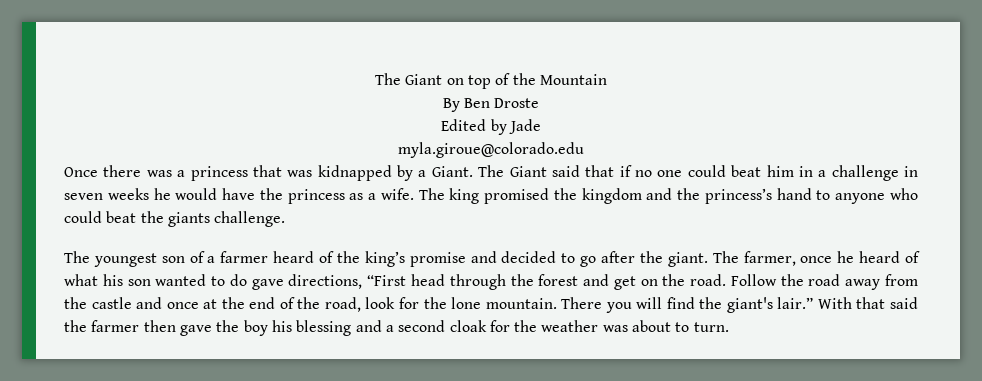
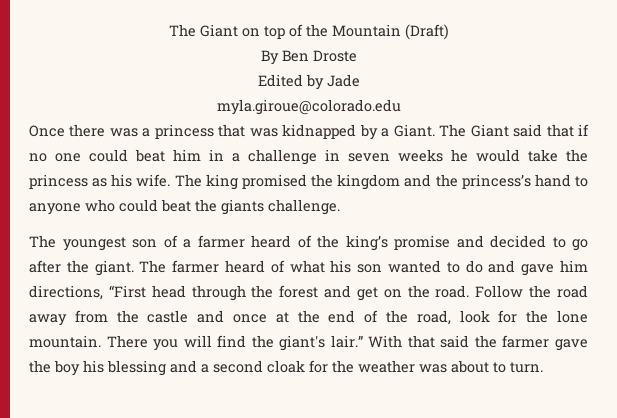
(607, 79) none -> [404,24,449,40] (Draft)
[222,188,256,200] have -> [528,149,558,162] take
[368,193,377,200] a -> [111,174,133,187] his
[743,251,855,266] farmer, once he -> [172,260,220,273] farmer
[251,279,284,290] gave -> [488,260,588,276] and gave him
[143,320,176,332] then -> (550, 341) none

